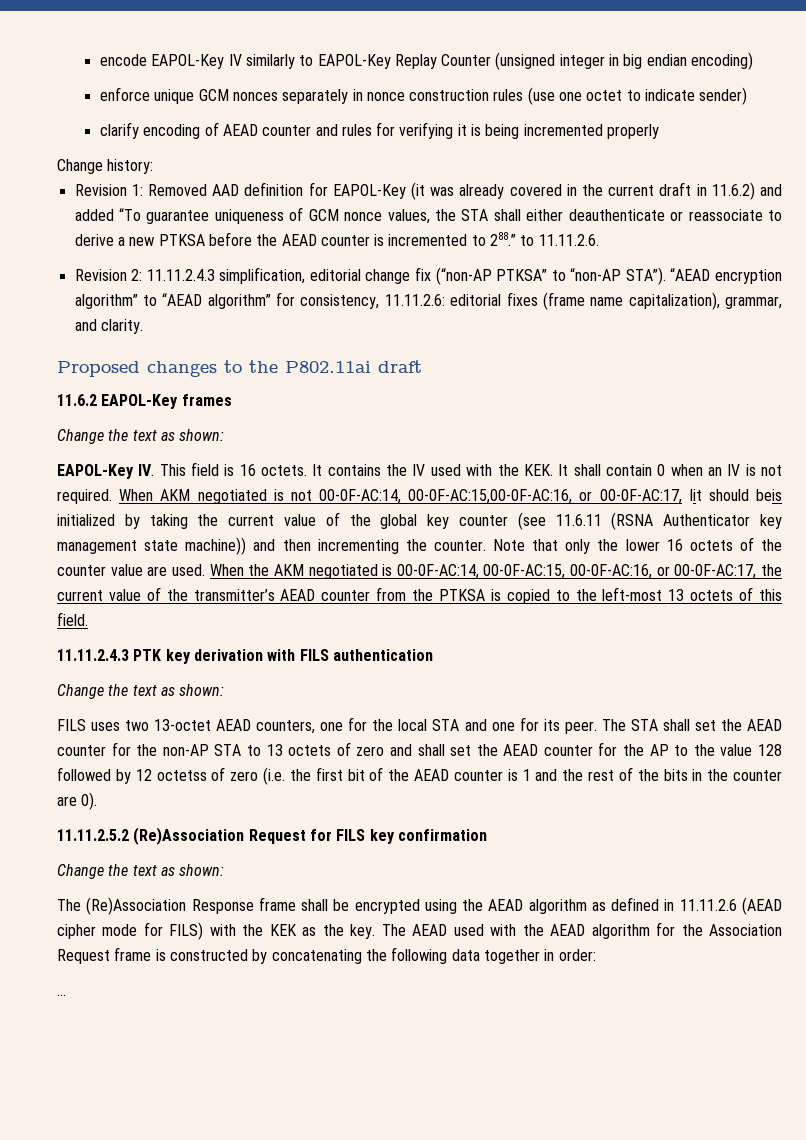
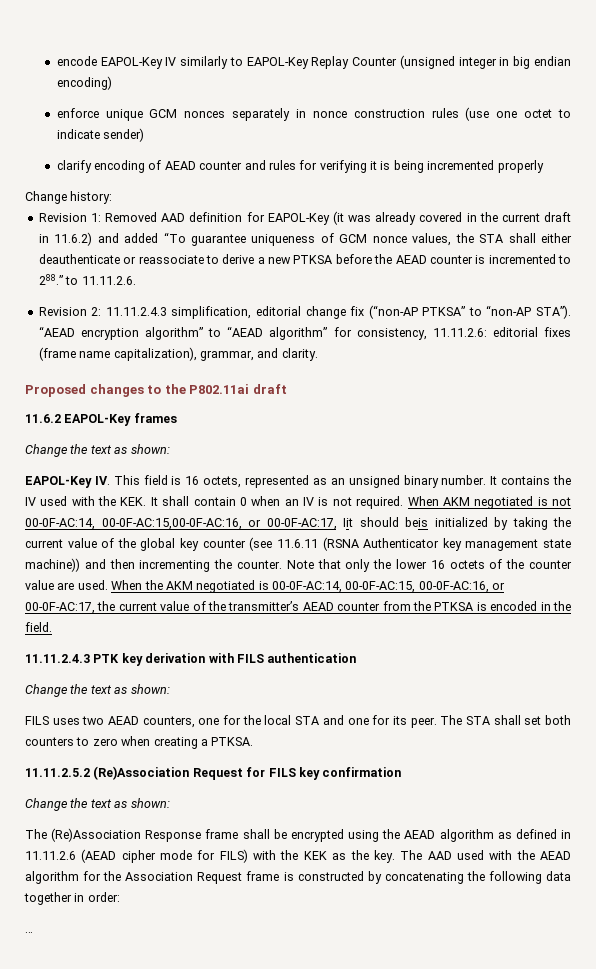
[261,465,308,476] octets. -> [203,475,487,488] octets, represented as an unsigned binary number.
[506,587,783,604] copied to the left-most 13 octets of this -> [490,601,571,611] encoded in the
[154,719,212,731] 13-octet -> (105, 720) none
[720,719,782,731] [57,742,782,756] [57,767,783,785] [57,792,98,810] the AEAD counter for the non-AP STA to 13 octets of zero and shall set the AEAD counter for the AP to the value 128 followed by 12 octetss of zero (i.e. the first bit of the AEAD counter is 1 and the rest of the bits in the counter are 0). -> [545,715,571,725] [25,736,254,749] both counters to zero when creating a PTKSA.
[412,924,448,936] AEAD -> [427,851,452,860] AAD

